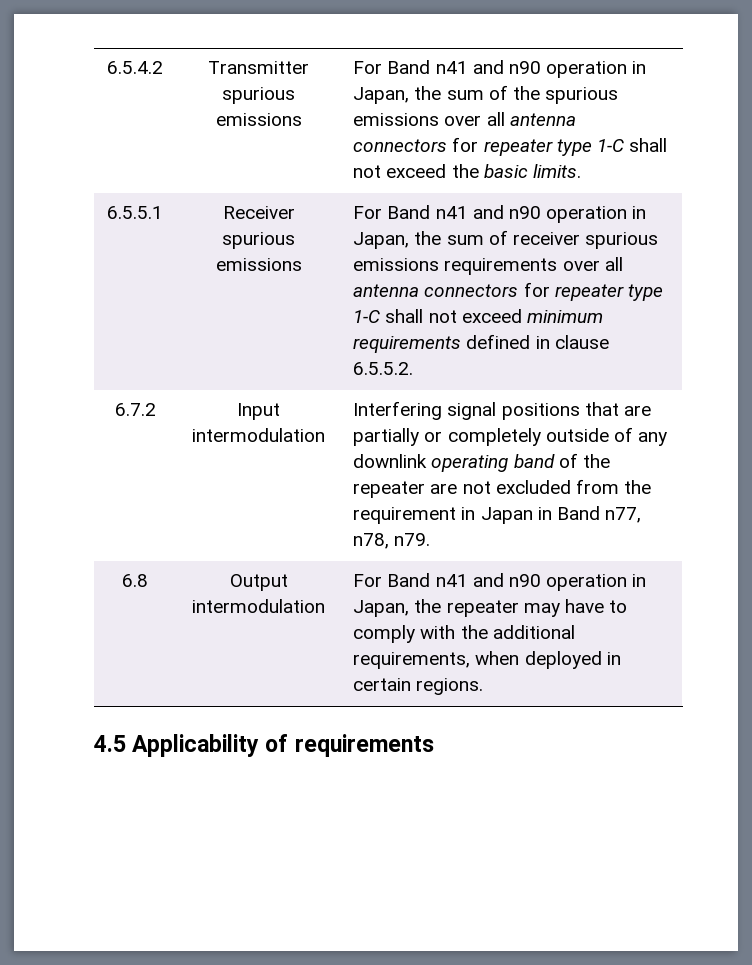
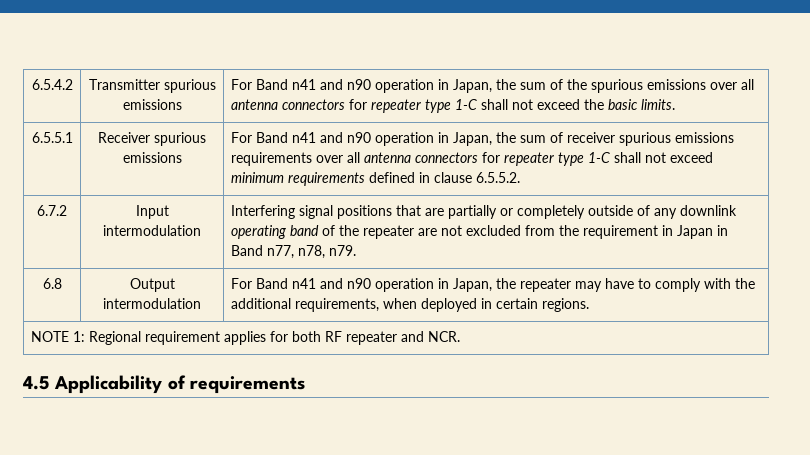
(484, 686) none -> [30,331,460,345] // NOTE 1: Regional requirement applies for both RF repeater and NCR.

